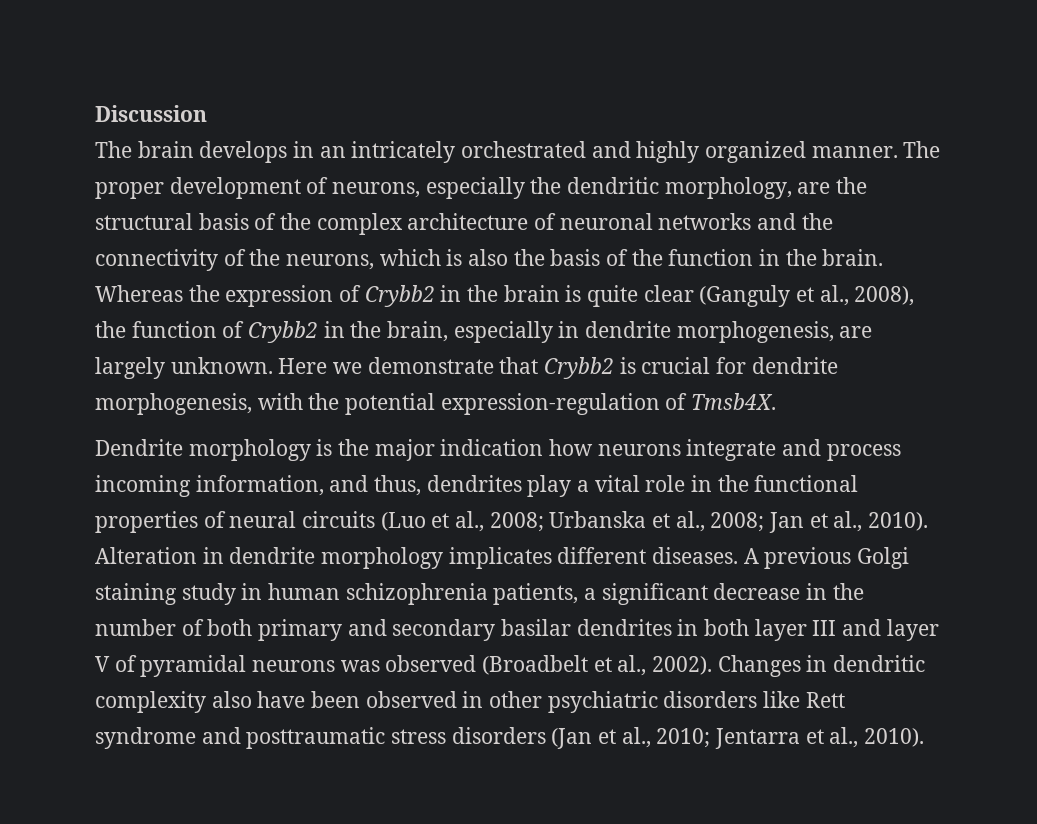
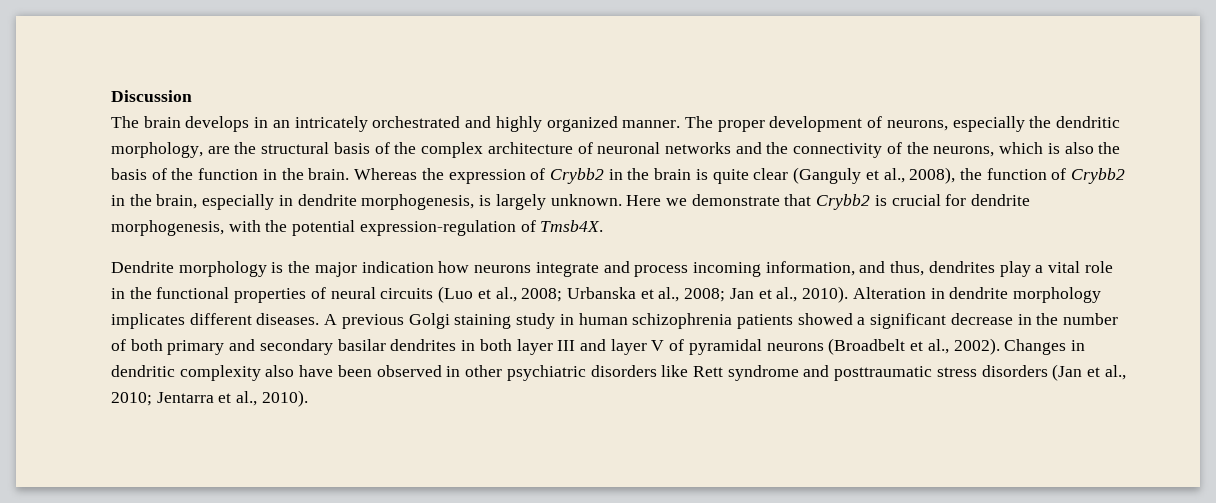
[839,326,873,338] are -> [479,195,492,206] is
[493,583,579,605] patients, -> [736,313,853,329] patients showed
[340,655,477,672] was observed -> (824, 347) none

